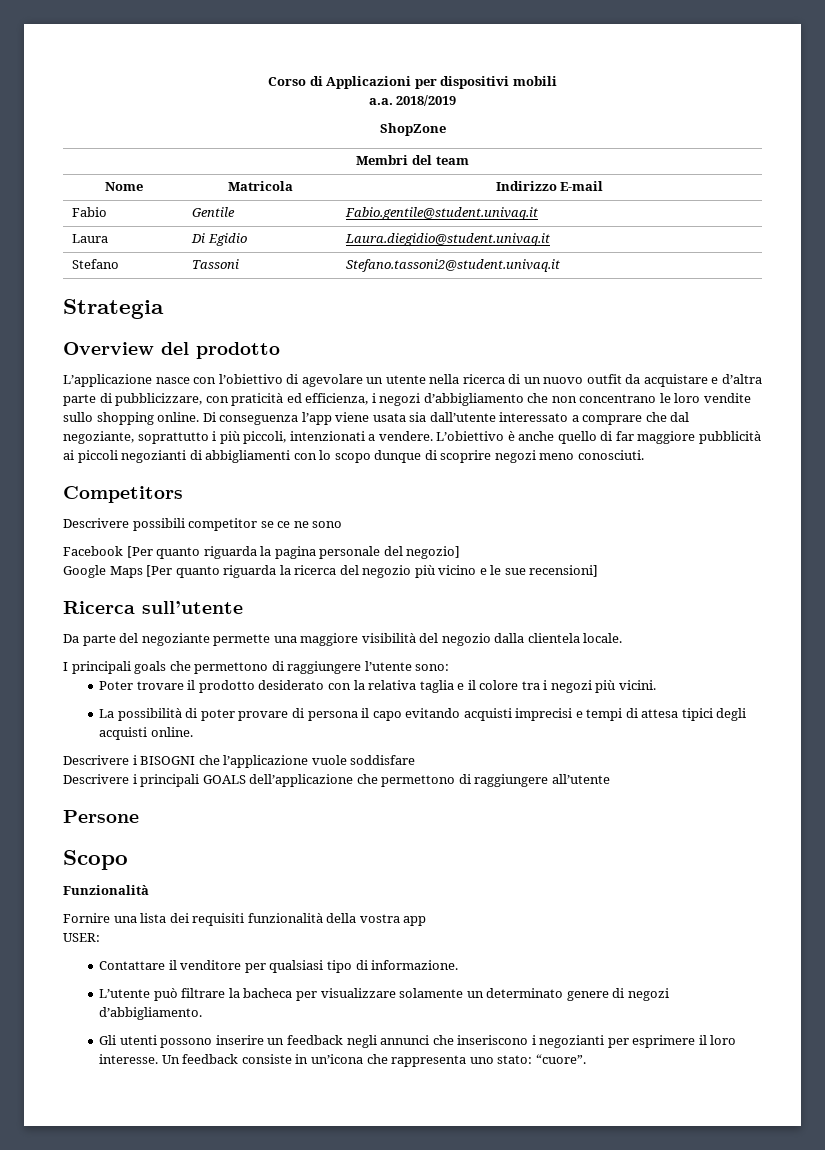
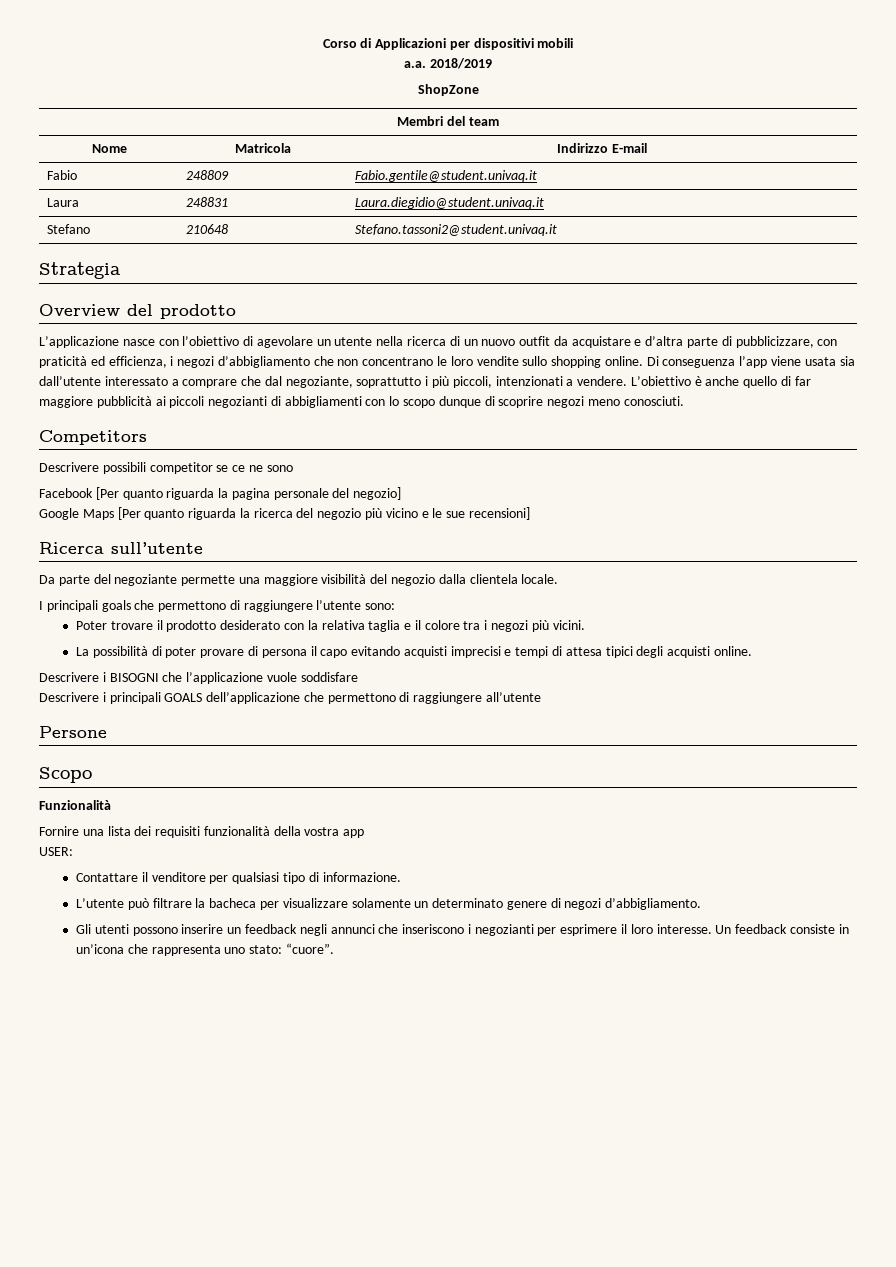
[192,207,236,217] Gentile -> [185,170,229,180] 248809
[191,233,247,246] Di Egidio -> [185,197,228,207] 248831
[192,259,240,269] Tassoni -> [185,224,228,234] 210648

